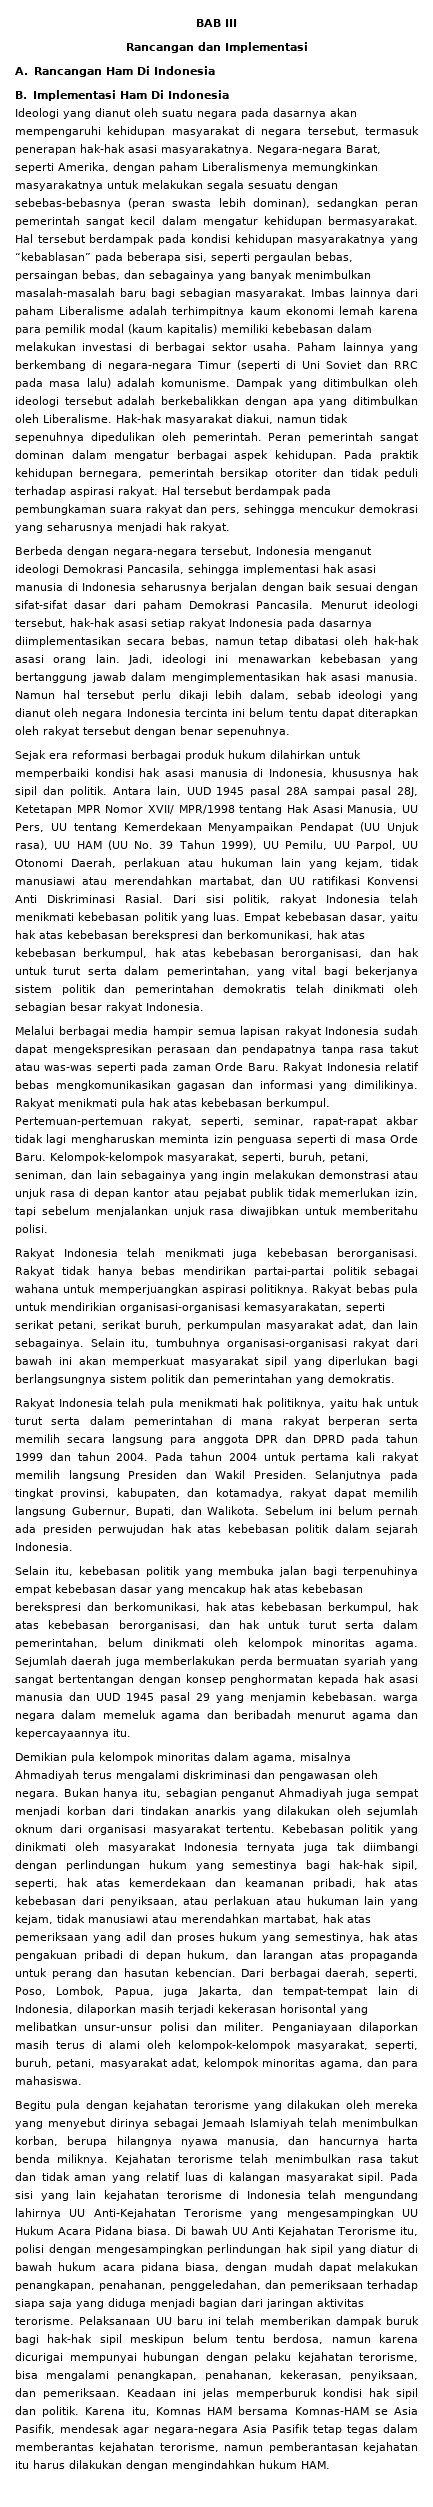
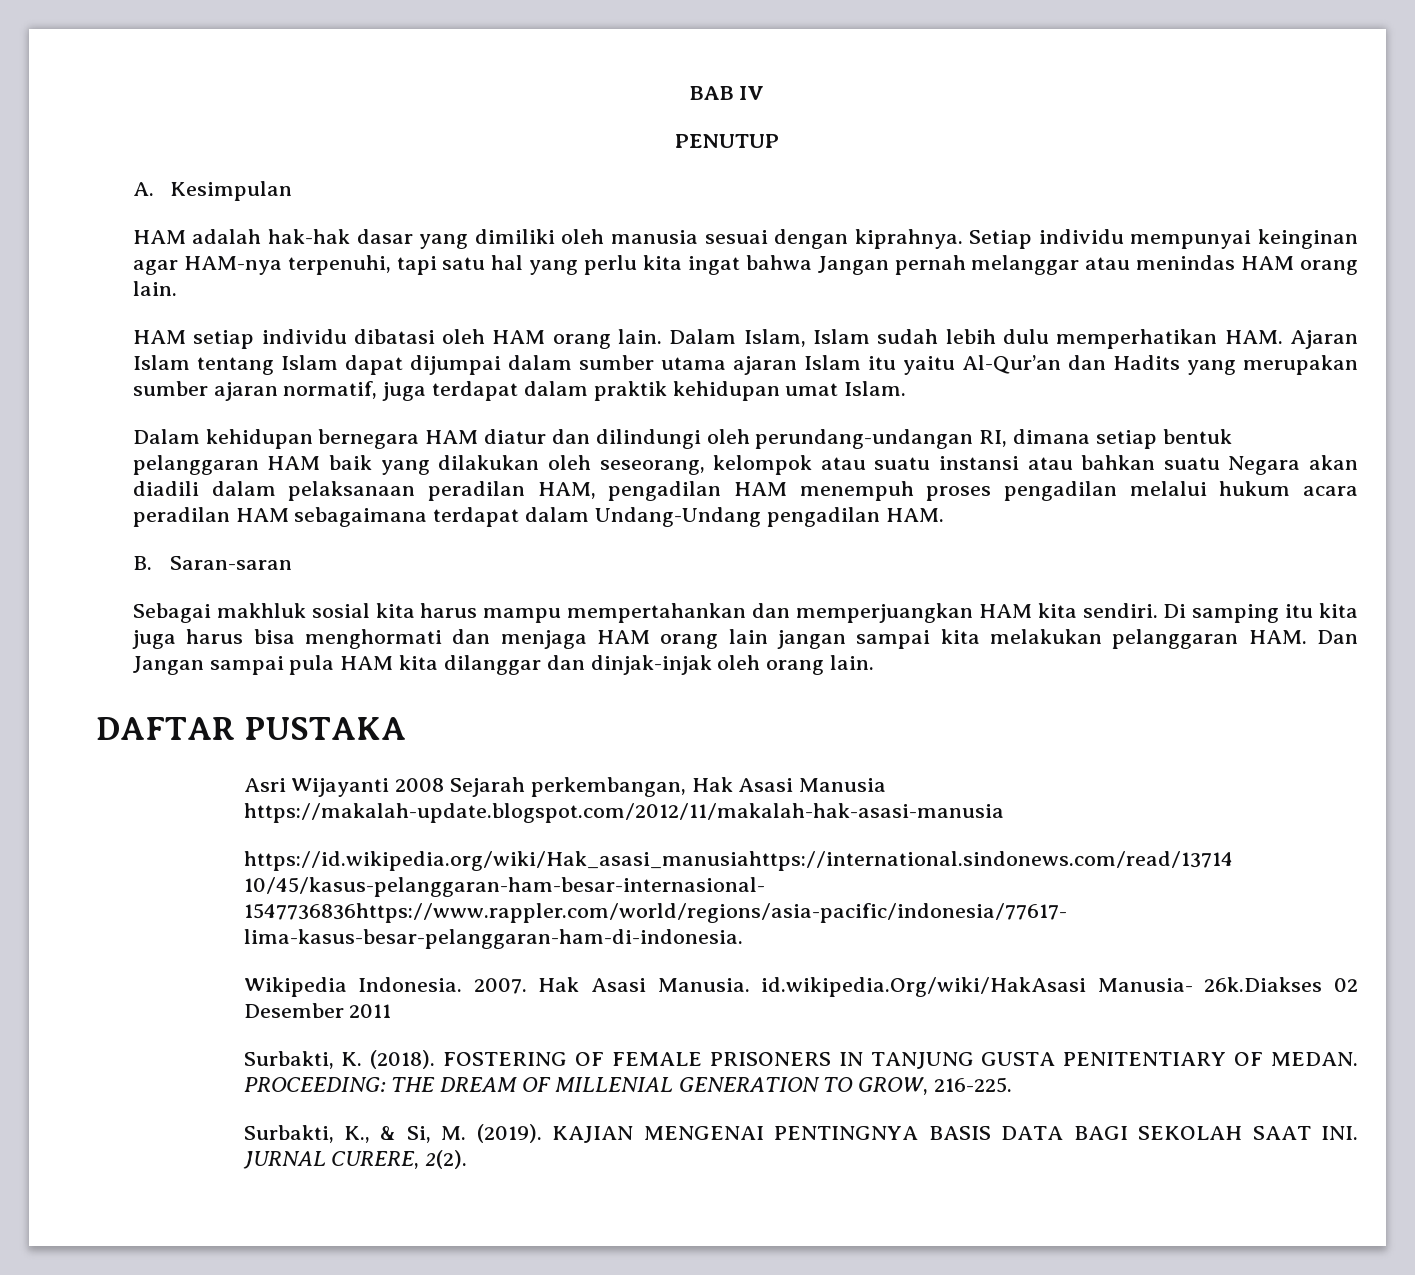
[225,19,237,27] [125,42,308,53] [15,66,215,77] [15,90,230,101] [15,108,357,119] [15,126,419,137] [15,144,381,155] [15,162,378,173] [15,180,338,191] [15,198,418,209] [15,216,418,227] [15,234,419,245] [15,252,353,263] [15,270,371,281] [15,288,418,299] [15,306,419,317] [15,324,372,335] [15,342,418,353] [15,360,418,371] [15,378,418,389] [15,396,419,407] [15,414,348,425] [15,432,419,443] [15,450,419,461] [15,468,419,479] [15,486,331,497] [15,504,418,515] [15,522,230,533] [15,546,372,557] [15,564,376,575] [15,582,418,593] [15,600,418,611] [15,618,372,629] [15,636,419,647] [15,654,418,665] [15,672,419,683] [15,690,419,701] [15,708,419,719] [15,726,290,737] [15,750,361,761] [15,768,419,779] [15,786,419,797] [15,804,418,815] [15,822,419,833] [15,840,418,851] [15,858,419,869] [15,876,418,886] [15,894,418,905] [15,912,418,923] [15,930,365,941] [15,948,419,959] [15,966,418,977] [15,984,418,995] [15,1002,204,1013] [15,1026,418,1037] [15,1044,419,1055] [15,1062,420,1073] [15,1080,418,1091] [15,1098,330,1109] [15,1116,418,1127] [15,1134,419,1145] [15,1152,369,1163] [15,1170,418,1181] [15,1188,418,1199] [15,1206,418,1217] [15,1224,48,1235] [15,1248,418,1259] [15,1266,418,1277] [15,1284,418,1295] [15,1302,385,1313] [15,1320,418,1331] [15,1338,418,1349] [15,1356,418,1367] [15,1374,395,1385] [15,1398,419,1409] [15,1416,418,1427] [15,1434,419,1445] [15,1452,420,1463] [15,1470,418,1481] [15,1488,418,1499] [15,1506,418,1517] [15,1524,418,1535] [15,1542,73,1551] [15,1566,418,1577] [15,1584,363,1595] [15,1602,419,1613] [15,1620,418,1631] [15,1638,418,1649] [15,1656,418,1667] [15,1674,418,1685] [15,1692,418,1703] [15,1710,418,1721] [15,1728,131,1739] [15,1752,351,1763] [15,1770,378,1781] [15,1788,419,1799] [15,1806,418,1817] [15,1824,418,1835] [15,1842,418,1853] [15,1860,418,1871] [15,1878,418,1889] [15,1896,418,1907] [15,1914,371,1925] [15,1932,419,1943] [15,1950,418,1961] [15,1968,418,1979] [15,1986,418,1997] [15,2004,368,2015] [15,2022,418,2033] [15,2040,418,2051] [15,2058,418,2069] [15,2076,82,2085] [15,2100,418,2111] [15,2118,418,2129] [15,2136,418,2147] [15,2154,419,2165] [15,2172,418,2183] [15,2190,418,2201] [15,2208,418,2219] [15,2226,418,2237] [15,2244,418,2255] [15,2262,418,2273] [15,2280,418,2291] [15,2298,364,2309] [15,2316,419,2327] [15,2334,418,2345] [15,2352,418,2363] [15,2370,418,2381] [15,2388,418,2399] [15,2406,419,2417] [15,2424,418,2435] [15,2442,418,2453] [15,2460,330,2471] III // Rancangan dan Implementasi // A. Rancangan Ham Di Indonesia // B. Implementasi Ham Di Indonesia // Ideologi yang dianut oleh suatu negara pada dasarnya akan mempengaruhi kehidupan masyarakat di negara tersebut, termasuk penerapan hak-hak asasi masyarakatnya. Negara-negara Barat, seperti Amerika, dengan paham Liberalismenya memungkinkan masyarakatnya untuk melakukan segala sesuatu dengan sebebas-bebasnya (peran swasta lebih dominan), sedangkan peran pemerintah sangat kecil dalam mengatur kehidupan bermasyarakat. Hal tersebut berdampak pada kondisi kehidupan masyarakatnya yang “kebablasan” pada beberapa sisi, seperti pergaulan bebas, persaingan bebas, dan sebagainya yang banyak menimbulkan masalah-masalah baru bagi sebagian masyarakat. Imbas lainnya dari paham Liberalisme adalah terhimpitnya kaum ekonomi lemah karena para pemilik modal (kaum kapitalis) memiliki kebebasan dalam melakukan investasi di berbagai sektor usaha. Paham lainnya yang berkembang di negara-negara Timur (seperti di Uni Soviet dan RRC pada masa lalu) adalah komunisme. Dampak yang ditimbulkan oleh ideologi tersebut adalah berkebalikkan dengan apa yang ditimbulkan oleh Liberalisme. Hak-hak masyarakat diakui, namun tidak sepenuhnya dipedulikan oleh pemerintah. Peran pemerintah sangat dominan dalam mengatur berbagai aspek kehidupan. Pada praktik kehidupan bernegara, pemerintah bersikap otoriter dan tidak peduli terhadap aspirasi rakyat. Hal tersebut berdampak pada pembungkaman suara rakyat dan pers, sehingga mencukur demokrasi yang seharusnya menjadi hak rakyat. // Berbeda dengan negara-negara tersebut, Indonesia menganut ideologi Demokrasi Pancasila, sehingga implementasi hak asasi manusia di Indonesia seharusnya berjalan dengan baik sesuai dengan sifat-sifat dasar dari paham Demokrasi Pancasila. Menurut ideologi tersebut, hak-hak asasi setiap rakyat Indonesia pada dasarnya diimplementasikan secara bebas, namun tetap dibatasi oleh hak-hak asasi orang lain. Jadi, ideologi ini menawarkan kebebasan yang bertanggung jawab dalam mengimplementasikan hak asasi manusia. Namun hal tersebut perlu dikaji lebih dalam, sebab ideologi yang dianut oleh negara Indonesia tercinta ini belum tentu dapat diterapkan oleh rakyat tersebut dengan benar sepenuhnya. // Sejak era reformasi berbagai produk hukum dilahirkan untuk memperbaiki kondisi hak asasi manusia di Indonesia, khususnya hak sipil dan politik. Antara lain, UUD 1945 pasal 28A sampai pasal 28J, Ketetapan MPR Nomor XVII/ MPR/1998 tentang Hak Asasi Manusia, UU Pers, UU tentang Kemerdekaan Menyampaikan Pendapat (UU Unjuk rasa), UU HAM (UU No. 39 Tahun 1999), UU Pemilu, UU Parpol, UU Otonomi Daerah, perlakuan atau hukuman lain yang kejam, tidak manusiawi atau merendahkan martabat, dan UU ratifikasi Konvensi Anti Diskriminasi Rasial. Dari sisi politik, rakyat Indonesia telah menikmati kebebasan politik yang luas. Empat kebebasan dasar, yaitu hak atas kebebasan berekspresi dan berkomunikasi, hak atas kebebasan berkumpul, hak atas kebebasan berorganisasi, dan hak untuk turut serta dalam pemerintahan, yang vital bagi bekerjanya sistem politik dan pemerintahan demokratis telah dinikmati oleh sebagian besar rakyat Indonesia. // Melalui berbagai media hampir semua lapisan rakyat Indonesia sudah dapat mengekspresikan perasaan dan pendapatnya tanpa rasa takut atau was-was seperti pada zaman Orde Baru. Rakyat Indonesia relatif bebas mengkomunikasikan gagasan dan informasi yang dimilikinya. Rakyat menikmati pula hak atas kebebasan berkumpul. Pertemuan-pertemuan rakyat, seperti, seminar, rapat-rapat akbar tidak lagi mengharuskan meminta izin penguasa seperti di masa Orde Baru. Kelompok-kelompok masyarakat, seperti, buruh, petani, seniman, dan lain sebagainya yang ingin melakukan demonstrasi atau unjuk rasa di depan kantor atau pejabat publik tidak memerlukan izin, tapi sebelum menjalankan unjuk rasa diwajibkan untuk memberitahu polisi. // Rakyat Indonesia telah menikmati juga kebebasan berorganisasi. Rakyat tidak hanya bebas mendirikan partai-partai politik sebagai wahana untuk memperjuangkan aspirasi politiknya. Rakyat bebas pula untuk mendirikian organisasi-organisasi kemasyarakatan, seperti serikat petani, serikat buruh, perkumpulan masyarakat adat, dan lain sebagainya. Selain itu, tumbuhnya organisasi-organisasi rakyat dari bawah ini akan memperkuat masyarakat sipil yang diperlukan bagi berlangsungnya sistem politik dan pemerintahan yang demokratis. // Rakyat Indonesia telah pula menikmati hak politiknya, yaitu hak untuk turut serta dalam pemerintahan di mana rakyat berperan serta memilih secara langsung para anggota DPR dan DPRD pada tahun 1999 dan tahun 2004. Pada tahun 2004 untuk pertama kali rakyat memilih langsung Presiden dan Wakil Presiden. Selanjutnya pada tingkat provinsi, kabupaten, dan kotamadya, rakyat dapat memilih langsung Gubernur, Bupati, dan Walikota. Sebelum ini belum pernah ada presiden perwujudan hak atas kebebasan politik dalam sejarah Indonesia. // Selain itu, kebebasan politik yang membuka jalan bagi terpenuhinya empat kebebasan dasar yang mencakup hak atas kebebasan berekspresi dan berkomunikasi, hak atas kebebasan berkumpul, hak atas kebebasan berorganisasi, dan hak untuk turut serta dalam pemerintahan, belum dinikmati oleh kelompok minoritas agama. Sejumlah daerah juga memberlakukan perda bermuatan syariah yang sangat bertentangan dengan konsep penghormatan kepada hak asasi manusia dan UUD 1945 pasal 29 yang menjamin kebebasan. warga negara dalam memeluk agama dan beribadah menurut agama dan kepercayaannya itu. // Demikian pula kelompok minoritas dalam agama, misalnya Ahmadiyah terus mengalami diskriminasi dan pengawasan oleh negara. Bukan hanya itu, sebagian penganut Ahmadiyah juga sempat menjadi korban dari tindakan anarkis yang dilakukan oleh sejumlah oknum dari organisasi masyarakat tertentu. Kebebasan politik yang dinikmati oleh masyarakat Indonesia ternyata juga tak diimbangi dengan perlindungan hukum yang semestinya bagi hak-hak sipil, seperti, hak atas kemerdekaan dan keamanan pribadi, hak atas kebebasan dari penyiksaan, atau perlakuan atau hukuman lain yang kejam, tidak manusiawi atau merendahkan martabat, hak atas pemeriksaan yang adil dan proses hukum yang semestinya, hak atas pengakuan pribadi di depan hukum, dan larangan atas propaganda untuk perang dan hasutan kebencian. Dari berbagai daerah, seperti, Poso, Lombok, Papua, juga Jakarta, dan tempat-tempat lain di Indonesia, dilaporkan masih terjadi kekerasan horisontal yang melibatkan unsur-unsur polisi dan militer. Penganiayaan dilaporkan masih terus di alami oleh kelompok-kelompok masyarakat, seperti, buruh, petani, masyarakat adat, kelompok minoritas agama, dan para mahasiswa. // Begitu pula dengan kejahatan terorisme yang dilakukan oleh mereka yang menyebut dirinya sebagai Jemaah Islamiyah telah menimbulkan korban, berupa hilangnya nyawa manusia, dan hancurnya harta benda miliknya. Kejahatan terorisme telah menimbulkan rasa takut dan tidak aman yang relatif luas di kalangan masyarakat sipil. Pada sisi yang lain kejahatan terorisme di Indonesia telah mengundang lahirnya UU Anti-Kejahatan Terorisme yang mengesampingkan UU Hukum Acara Pidana biasa. Di bawah UU Anti Kejahatan Terorisme itu, polisi dengan mengesampingkan perlindungan hak sipil yang diatur di bawah hukum acara pidana biasa, dengan mudah dapat melakukan penangkapan, penahanan, penggeledahan, dan pemeriksaan terhadap siapa saja yang diduga menjadi bagian dari jaringan aktivitas terorisme. Pelaksanaan UU baru ini telah memberikan dampak buruk bagi hak-hak sipil meskipun belum tentu berdosa, namun karena dicurigai mempunyai hubungan dengan pelaku kejahatan terorisme, bisa mengalami penangkapan, penahanan, kekerasan, penyiksaan, dan pemeriksaan. Keadaan ini jelas memperburuk kondisi hak sipil dan politik. Karena itu, Komnas HAM bersama Komnas-HAM se Asia Pasifik, mendesak agar negara-negara Asia Pasifik tetap tegas dalam memberantas kejahatan terorisme, namun pemberantasan kejahatan itu harus dilakukan dengan mengindahkan hukum HAM. -> [739,86,765,100] [675,134,779,148] [132,181,292,201] [132,229,1359,249] [132,255,1358,275] [132,281,177,296] [132,329,1359,349] [132,355,1359,375] [132,381,907,401] [132,429,1232,449] [132,455,1358,475] [132,481,1358,501] [132,507,944,527] [132,556,292,570] [132,603,1358,623] [131,629,1358,649] [132,655,874,675] [96,717,407,740] [243,777,887,797] [243,803,1004,823] [243,851,1233,871] [243,877,765,897] [243,903,1068,923] [243,929,743,949] [243,977,1358,997] [243,1003,392,1018] [243,1050,1358,1069] [243,1077,1012,1095] [243,1124,1358,1143] [242,1150,468,1169] IV // PENUTUP // A. Kesimpulan // HAM adalah hak-hak dasar yang dimiliki oleh manusia sesuai dengan kiprahnya. Setiap individu mempunyai keinginan agar HAM-nya terpenuhi, tapi satu hal yang perlu kita ingat bahwa Jangan pernah melanggar atau menindas HAM orang lain. // HAM setiap individu dibatasi oleh HAM orang lain. Dalam Islam, Islam sudah lebih dulu memperhatikan HAM. Ajaran Islam tentang Islam dapat dijumpai dalam sumber utama ajaran Islam itu yaitu Al-Qur’an dan Hadits yang merupakan sumber ajaran normatif, juga terdapat dalam praktik kehidupan umat Islam. // Dalam kehidupan bernegara HAM diatur dan dilindungi oleh perundang-undangan RI, dimana setiap bentuk pelanggaran HAM baik yang dilakukan oleh seseorang, kelompok atau suatu instansi atau bahkan suatu Negara akan diadili dalam pelaksanaan peradilan HAM, pengadilan HAM menempuh proses pengadilan melalui hukum acara peradilan HAM sebagaimana terdapat dalam Undang-Undang pengadilan HAM. // B. Saran-saran // Sebagai makhluk sosial kita harus mampu mempertahankan dan memperjuangkan HAM kita sendiri. Di samping itu kita juga harus bisa menghormati dan menjaga HAM orang lain jangan sampai kita melakukan pelanggaran HAM. Dan Jangan sampai pula HAM kita dilanggar dan dinjak-injak oleh orang lain. // DAFTAR PUSTAKA // Asri Wijayanti 2008 Sejarah perkembangan, Hak Asasi Manusia https://makalah-update.blogspot.com/2012/11/makalah-hak-asasi-manusia // https://id.wikipedia.org/wiki/Hak_asasi_manusiahttps://international.sindonews.com/read/13714 10/45/kasus-pelanggaran-ham-besar-internasional- 1547736836https://www.rappler.com/world/regions/asia-pacific/indonesia/77617- lima-kasus-besar-pelanggaran-ham-di-indonesia. // Wikipedia Indonesia. 2007. Hak Asasi Manusia. id.wikipedia.Org/wiki/HakAsasi Manusia- 26k.Diakses 02 Desember 2011 // Surbakti, K. (2018). FOSTERING OF FEMALE PRISONERS IN TANJUNG GUSTA PENITENTIARY OF MEDAN. PROCEEDING: THE DREAM OF MILLENIAL GENERATION TO GROW, 216-225. // Surbakti, K., & Si, M. (2019). KAJIAN MENGENAI PENTINGNYA BASIS DATA BAGI SEKOLAH SAAT INI. JURNAL CURERE, 2(2).

